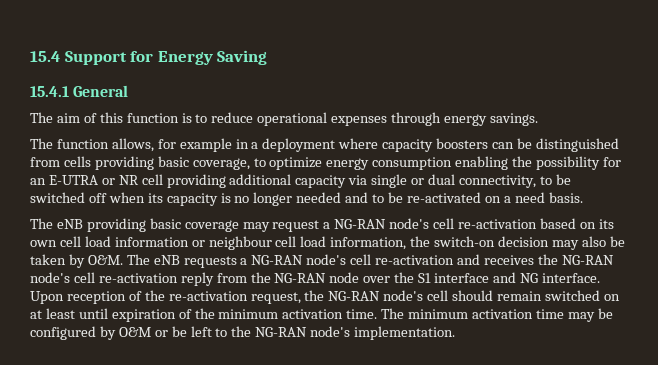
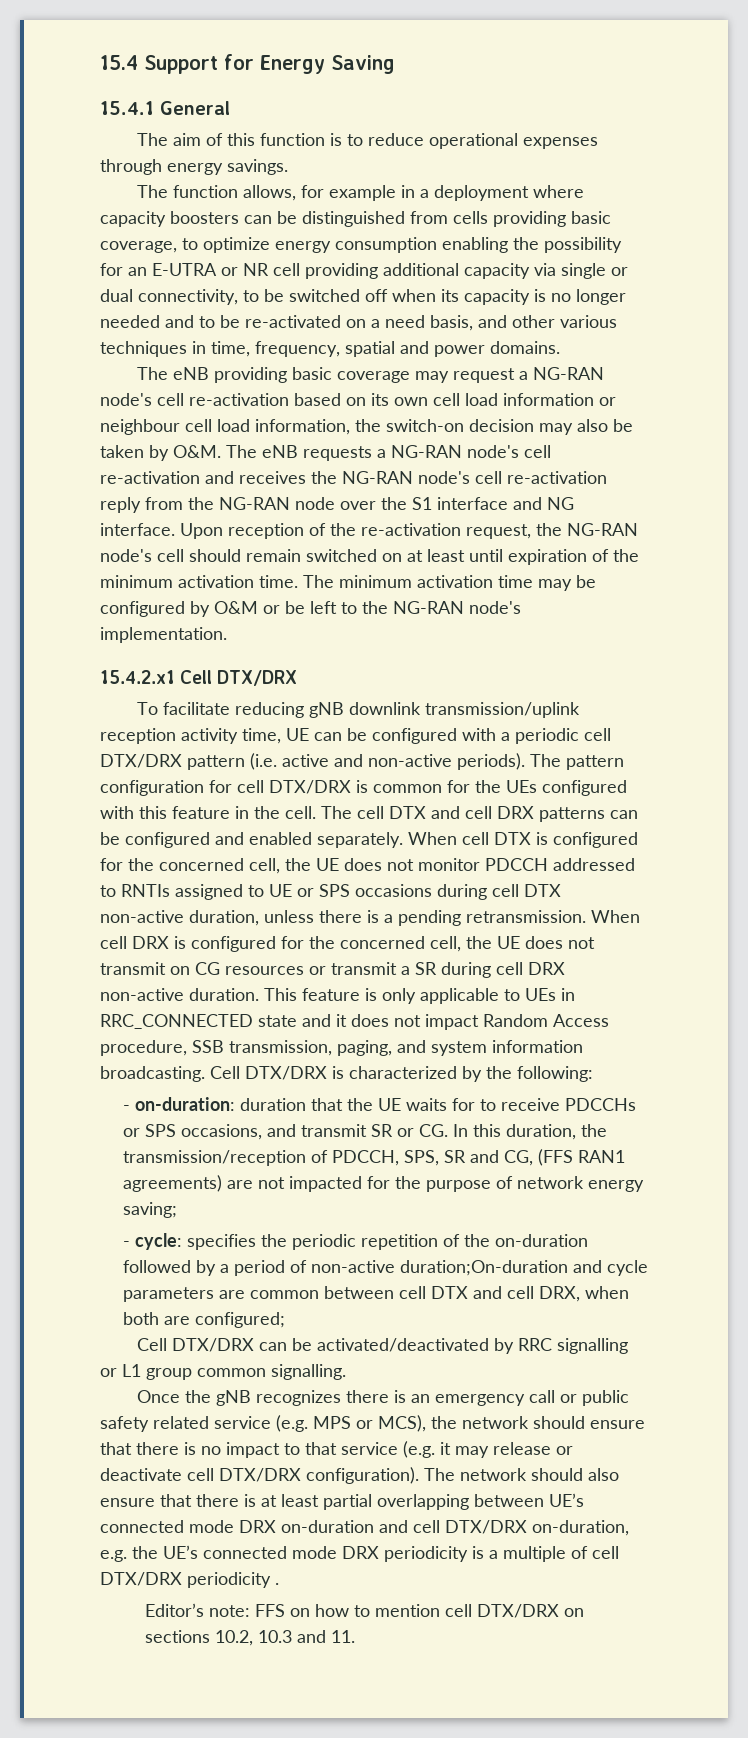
[548,192,583,203] basis. -> [430,315,617,331] [100,341,560,357] basis, and other various techniques in time, frequency, spatial and power domains.
(456, 333) none -> [100,670,298,686] [137,702,581,718] [100,728,611,744] [100,753,624,770] [100,780,627,796] [100,806,638,822] [100,832,638,848] [100,858,635,874] [100,884,561,900] [100,910,640,926] [100,936,595,952] [100,962,565,978] [100,988,575,1004] [100,1014,609,1030] [100,1040,583,1056] [100,1066,593,1082] [122,1097,636,1111] [122,1124,607,1140] [122,1149,625,1166] [122,1175,644,1192] [122,1202,177,1218] [122,1233,588,1250] [122,1260,648,1276] [122,1286,629,1302] [122,1312,285,1328] [137,1338,629,1354] [100,1364,346,1380] [137,1390,630,1406] [100,1415,645,1432] [100,1441,573,1458] [100,1467,619,1484] [100,1493,584,1510] [100,1520,629,1536] [100,1545,619,1562] [100,1572,279,1588] [145,1603,585,1618] [145,1630,356,1646] // 15.4.2.x1 Cell DTX/DRX // To facilitate reducing gNB downlink transmission/uplink reception activity time, UE can be configured with a periodic cell DTX/DRX pattern (i.e. active and non-active periods). The pattern configuration for cell DTX/DRX is common for the UEs configured with this feature in the cell. The cell DTX and cell DRX patterns can be configured and enabled separately. When cell DTX is configured for the concerned cell, the UE does not monitor PDCCH addressed to RNTIs assigned to UE or SPS occasions during cell DTX non-active duration, unless there is a pending retransmission. When cell DRX is configured for the concerned cell, the UE does not transmit on CG resources or transmit a SR during cell DRX non-active duration. This feature is only applicable to UEs in RRC_CONNECTED state and it does not impact Random Access procedure, SSB transmission, paging, and system information broadcasting. Cell DTX/DRX is characterized by the following: // - on-duration: duration that the UE waits for to receive PDCCHs or SPS occasions, and transmit SR or CG. In this duration, the transmission/reception of PDCCH, SPS, SR and CG, (FFS RAN1 agreements) are not impacted for the purpose of network energy saving; // - cycle: specifies the periodic repetition of the on-duration followed by a period of non-active duration;On-duration and cycle parameters are common between cell DTX and cell DRX, when both are configured; // Cell DTX/DRX can be activated/deactivated by RRC signalling or L1 group common signalling. // Once the gNB recognizes there is an emergency call or public safety related service (e.g. MPS or MCS), the network should ensure that there is no impact to that service (e.g. it may release or deactivate cell DTX/DRX configuration). The network should also ensure that there is at least partial overlapping between UE’s connected mode DRX on-duration and cell DTX/DRX on-duration, e.g. the UE’s connected mode DRX periodicity is a multiple of cell DTX/DRX periodicity . // Editor’s note: FFS on how to mention cell DTX/DRX on sections 10.2, 10.3 and 11.

